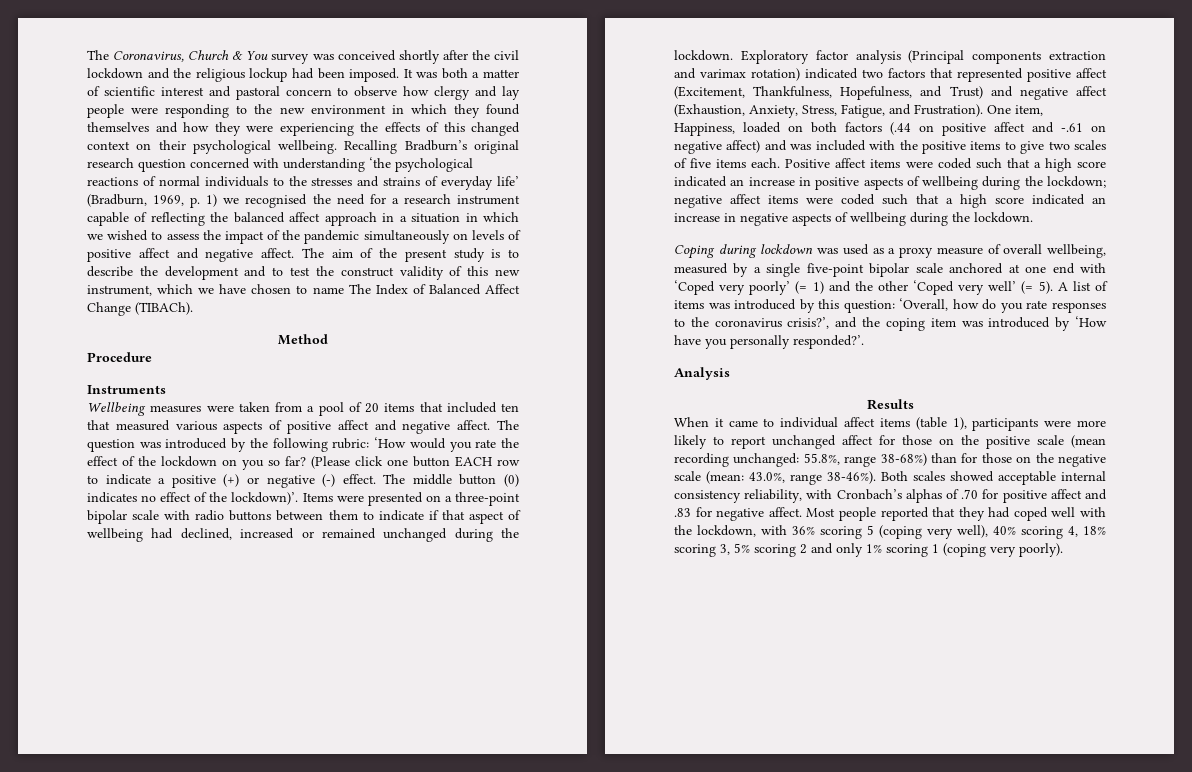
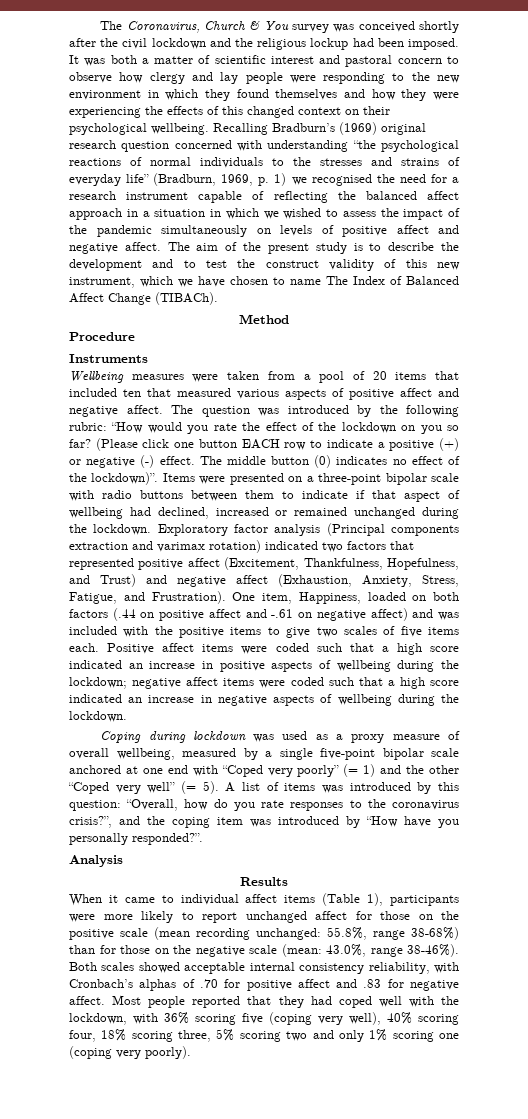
(467, 145) none -> [339,122,377,135] (1969)
[369,157,391,168] ‘the -> [352,140,376,149] “the
[497,176,520,186] life’ -> [126,174,150,183] life”
[374,437,407,448] ‘How -> [111,422,144,433] “How
[231,492,299,505] lockdown)’. -> [91,472,159,485] lockdown)”.
[674,280,791,295] ‘Coped very poorly’ -> [221,765,340,777] “Coped very poorly”
[913,280,1017,295] ‘Coped very well’ -> [68,782,176,794] “Coped very well”
[899,298,949,311] ‘Overall, -> [126,799,179,811] “Overall,
[787,317,830,329] crisis?’, -> [69,816,112,828] crisis?”,
[1075,316,1107,327] ‘How -> [366,816,398,827] “How
[793,335,864,349] responded?’. -> [132,833,203,845] responded?”.
[915,417,947,430] (table -> [322,893,361,906] (Table
[867,525,874,535] 5 -> [242,1013,263,1024] five
[1068,526,1078,537] 4, -> [69,1030,96,1042] four,
[720,544,730,555] 3, -> [178,1030,212,1042] three,
[800,544,807,554] 2 -> [286,1031,308,1041] two
[932,544,939,553] 1 -> [439,1033,460,1039] one

